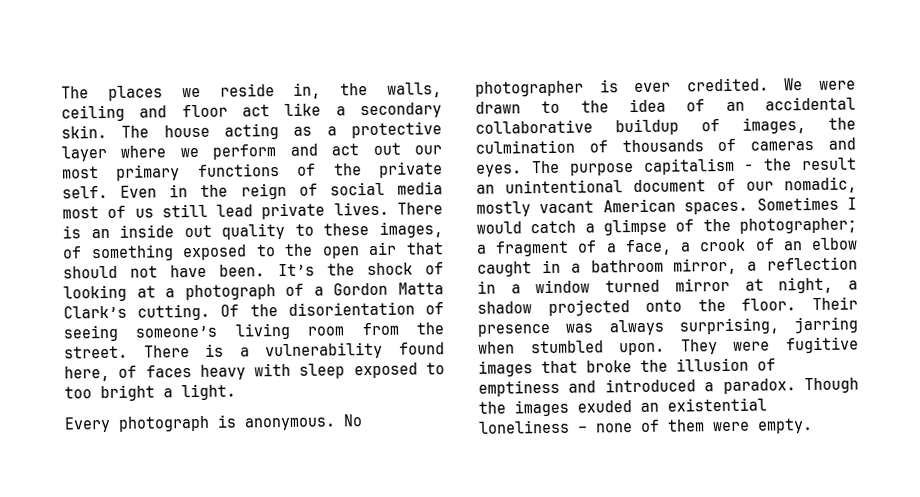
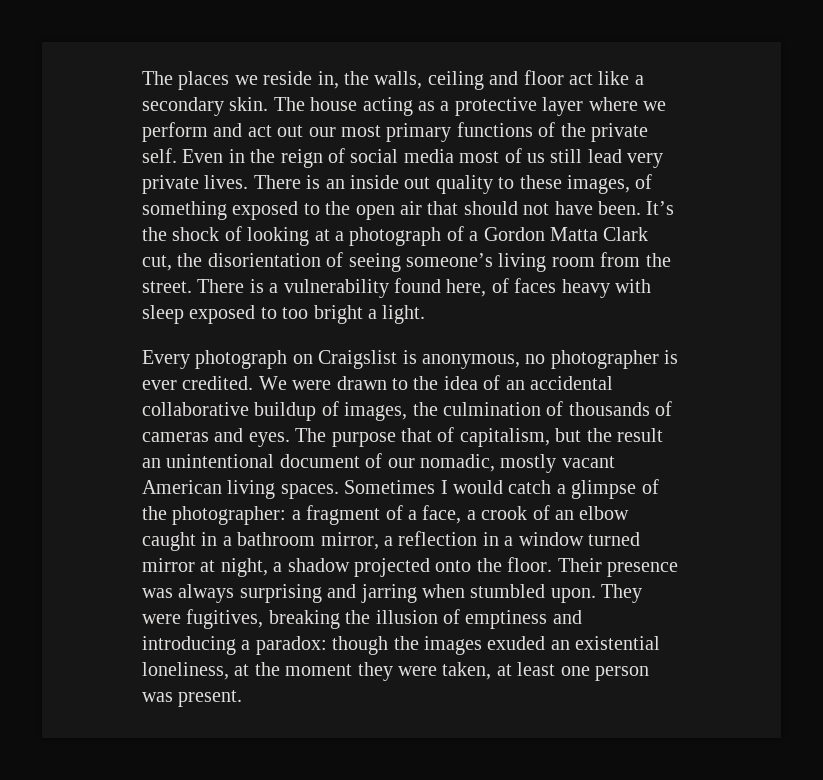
(254, 210) none -> [627,153,664,168] very
[63,303,240,321] Clark’s cutting. Of -> [603,227,649,241] [142,255,172,271] Clark cut,
[217,414,363,431] is anonymous. No -> [292,350,546,369] on Craigslist is anonymous, no
[642,157,755,175] capitalism - -> [401,427,582,447] that of capitalism, but
(676, 205) none -> [227,480,276,499] living
[739,217,857,234] photographer; -> [172,506,287,525] photographer:
[678,317,779,335] surprising, -> [239,584,357,603] surprising and
[786,336,859,354] [478,360,632,377] fugitive images that broke -> [186,609,340,629] fugitives, breaking
[604,377,859,395] introduced a paradox. Though -> [142,636,389,655] introducing a paradox: though
[478,418,813,434] loneliness – none of them were empty. -> [142,662,649,681] [142,690,243,707] loneliness, at the moment they were taken, at least one person was present.

